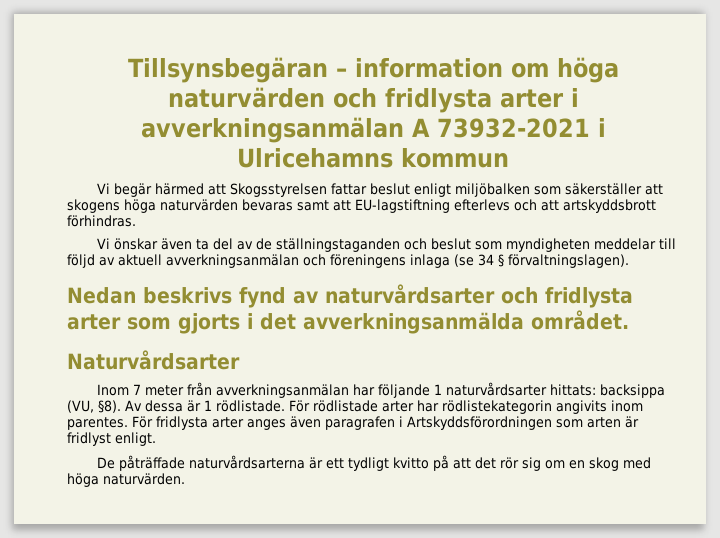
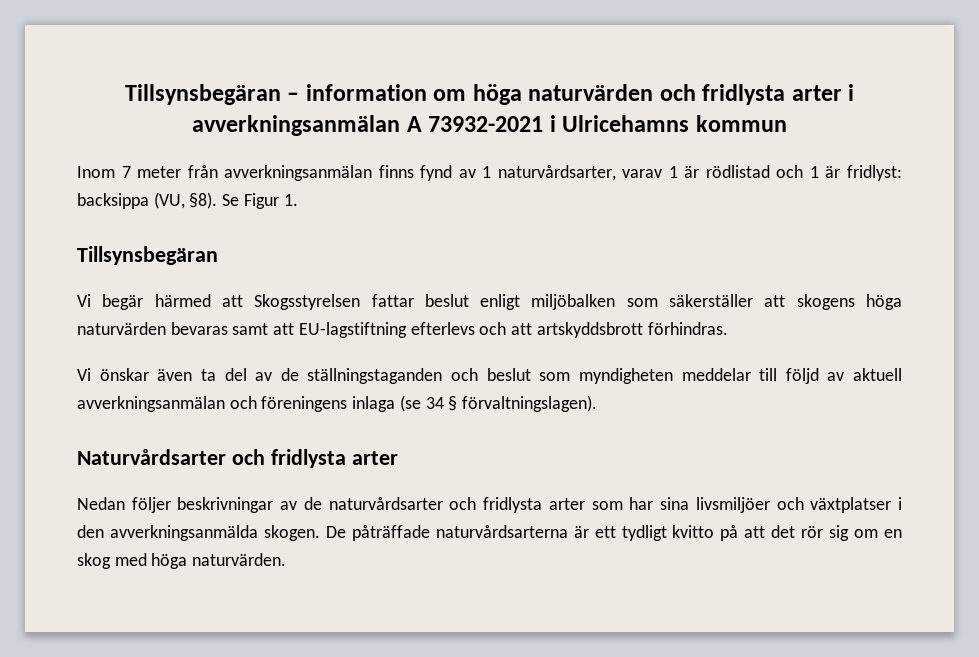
(510, 158) none -> [77,165,902,181] [77,192,298,209] [77,246,218,265] // Inom 7 meter från avverkningsanmälan finns fynd av 1 naturvårdsarter, varav 1 är rödlistad och 1 är fridlyst: backsippa (VU, §8). Se Figur 1. // Tillsynsbegäran
[67,287,319,308] Nedan beskrivs fynd av -> [77,449,398,468] [77,497,322,513] Naturvårdsarter och fridlysta arter // Nedan följer beskrivningar av de
[178,310,629,334] [67,350,240,370] [97,382,666,398] [67,400,643,414] [67,416,639,430] [67,432,156,446] gjorts i det avverkningsanmälda området. // Naturvårdsarter // Inom 7 meter från avverkningsanmälan har följande 1 naturvårdsarter hittats: backsippa (VU, §8). Av dessa är 1 rödlistade. För rödlistade arter har rödlistekategorin angivits inom parentes. För fridlysta arter anges även paragrafen i Artskyddsförordningen som arten är fridlyst enligt. // -> [629,497,903,513] [77,525,320,541] har sina livsmiljöer och växtplatser i den avverkningsanmälda skogen.

